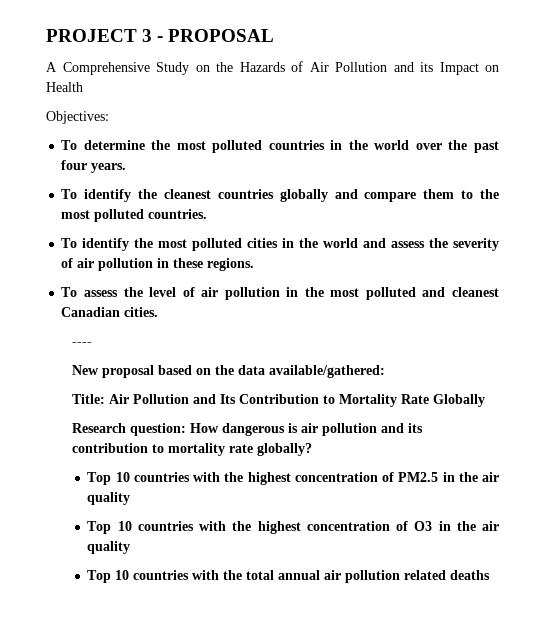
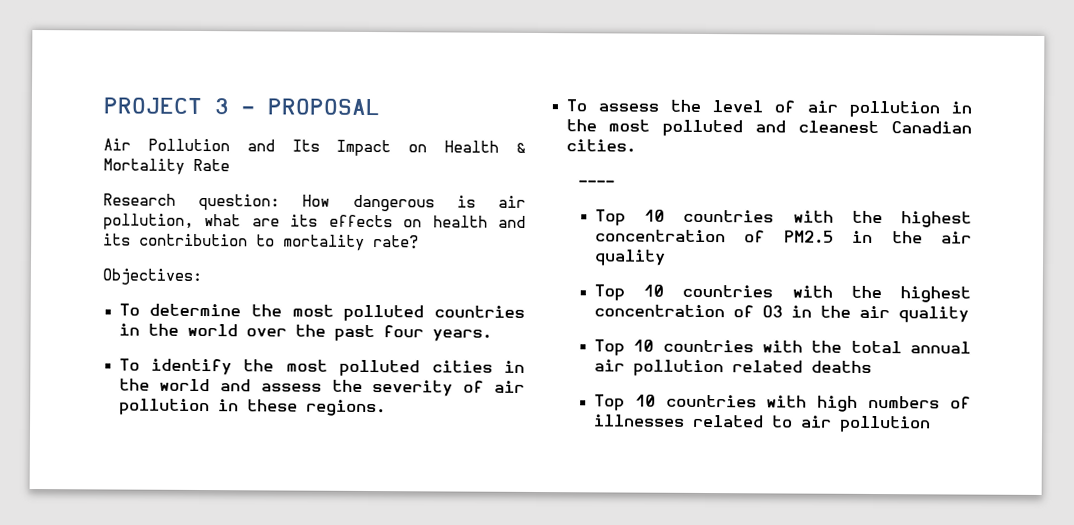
[46,61,433,75] A Comprehensive Study on the Hazards of Air Pollution and its -> [103,138,320,152] Air Pollution and Its
(83, 87) none -> [516,142,526,153] [103,158,230,175] [103,193,526,212] [103,213,526,230] [103,233,419,251] & Mortality Rate // Research question: How dangerous is air pollution, what are its effects on health and its contribution to mortality rate?
[61,189,500,202] [61,209,208,222] // To identify the cleanest countries globally and compare them to the most polluted countries. -> (492, 335) none
[71,365,385,378] [71,394,485,407] [71,423,423,436] [71,443,312,456] // New proposal based on the data available/gathered: // Title: Air Pollution and Its Contribution to Mortality Rate Globally // Research question: How dangerous is air pollution and its contribution to mortality rate globally? -> (616, 183) none
(491, 575) none -> [593,394,971,412] [593,414,931,433] // Top 10 countries with high numbers of illnesses related to air pollution

